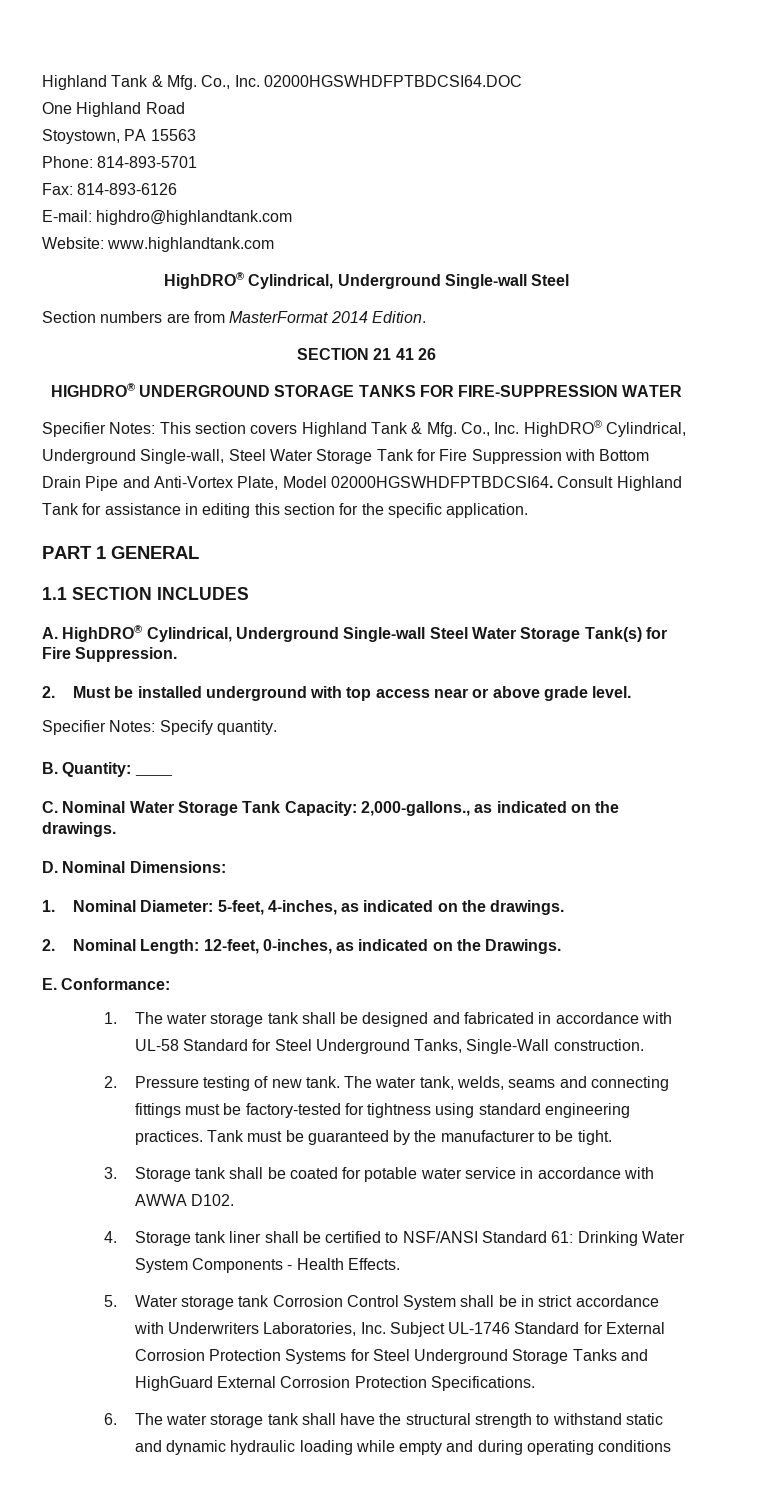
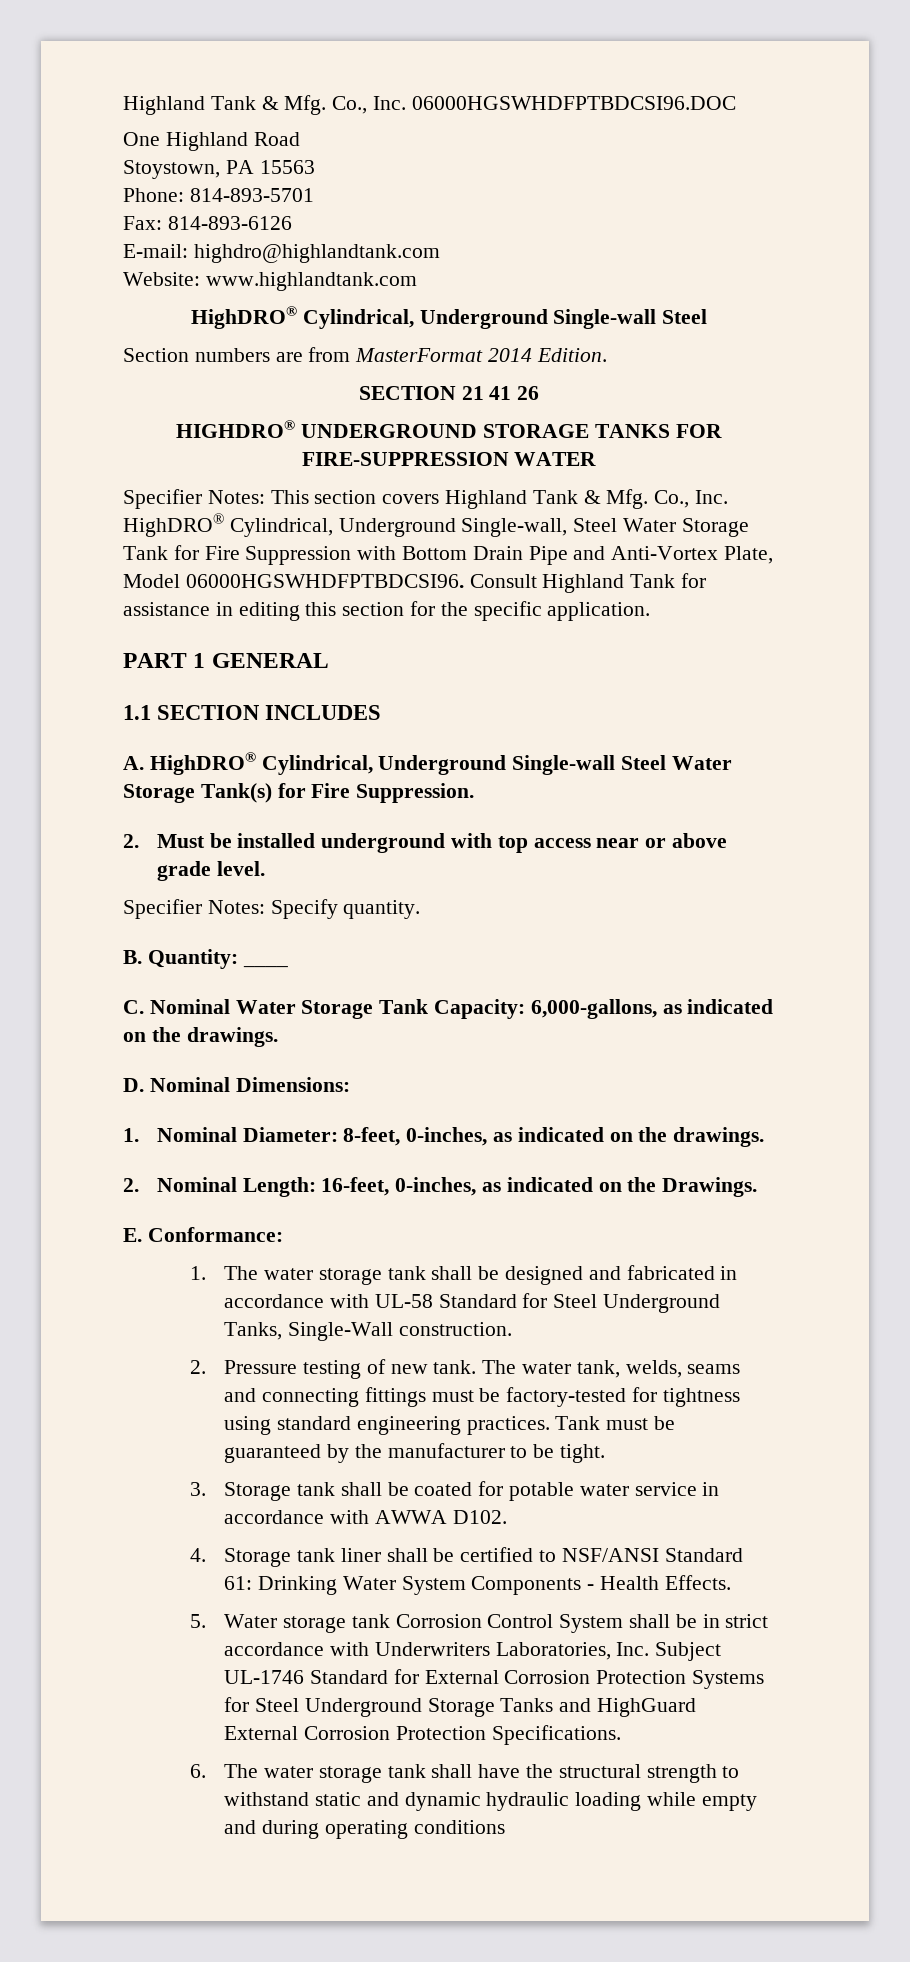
[42,75,522,90] Highland Tank & Mfg. Co., Inc. 02000HGSWHDFPTBDCSI64.DOC -> [123,95,736,115] Highland Tank & Mfg. Co., Inc. 06000HGSWHDFPTBDCSI96.DOC
[330,476,553,488] 02000HGSWHDFPTBDCSI64. -> [185,574,464,588] 06000HGSWHDFPTBDCSI96.
[360,801,470,816] 2,000-gallons., -> [530,999,657,1019] 6,000-gallons,
[217,900,337,915] 5-feet, 4-inches, -> [343,1127,488,1146] 8-feet, 0-inches,
[203,939,259,954] 12-feet, -> [321,1177,390,1196] 16-feet,

